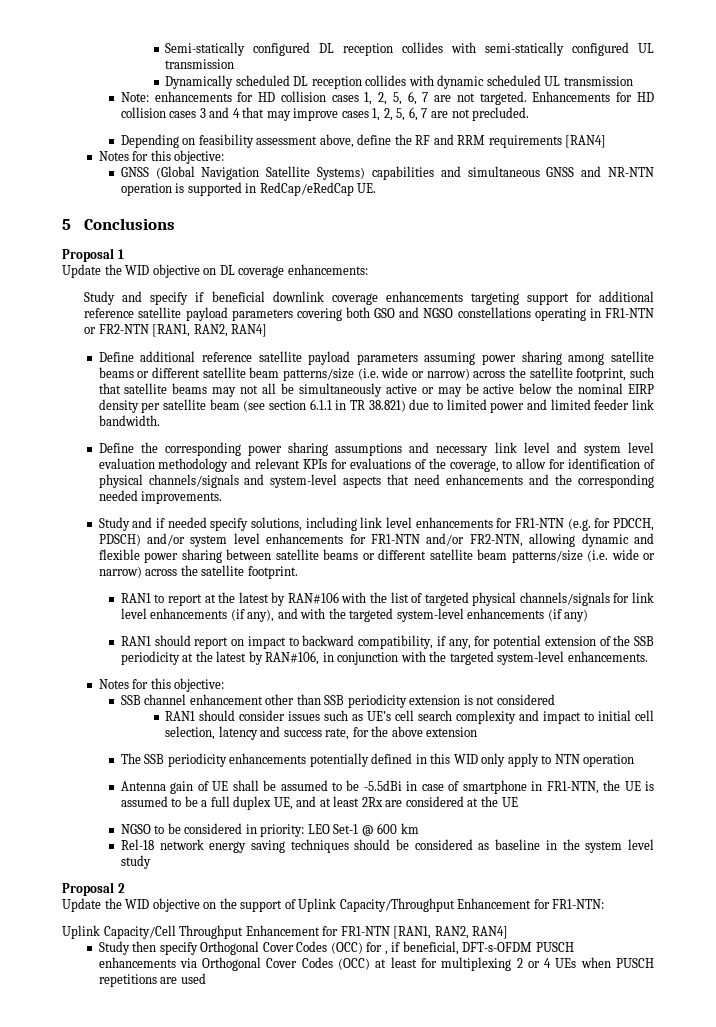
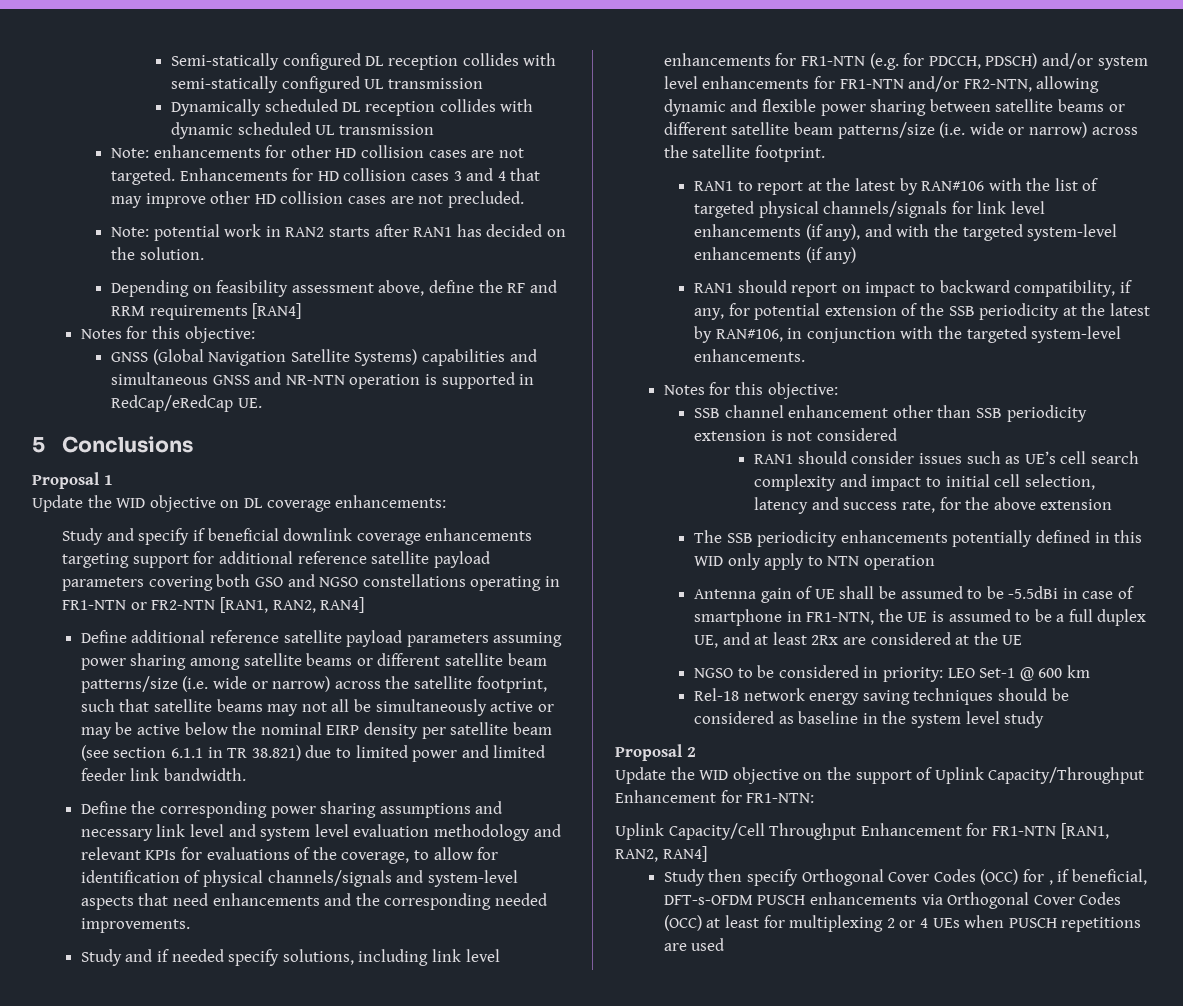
[258,91,429,105] HD collision cases 1, 2, 5, 6, 7 -> [290,145,467,158] other HD collision cases
[341,107,530,121] cases 1, 2, 5, 6, 7 are not precluded. -> [210,191,524,208] [110,224,566,241] [110,247,204,260] other HD collision cases are not precluded. // Note: potential work in RAN2 starts after RAN1 has decided on the solution.

